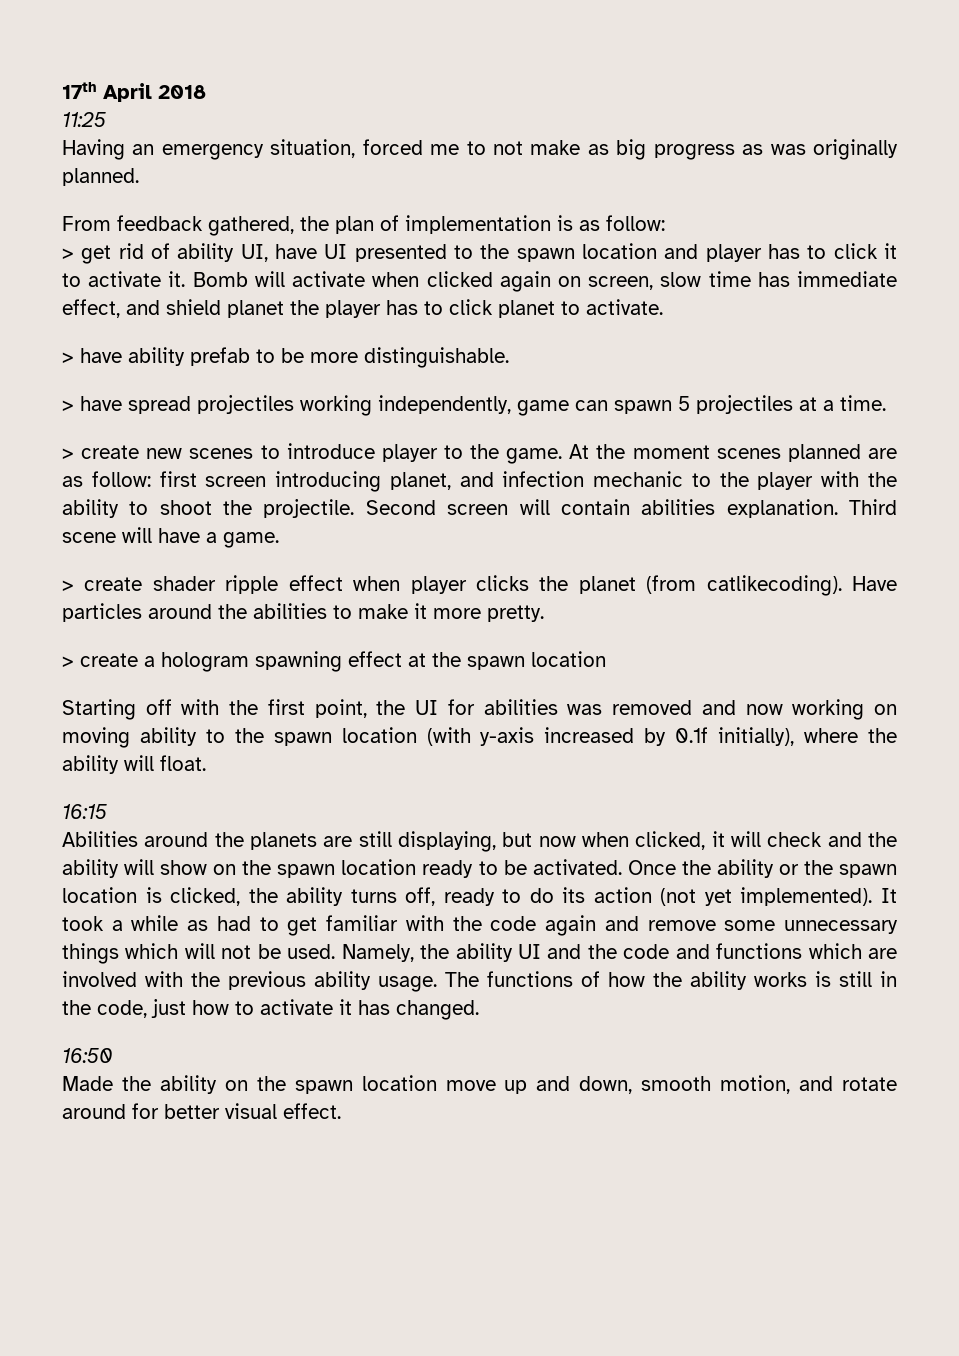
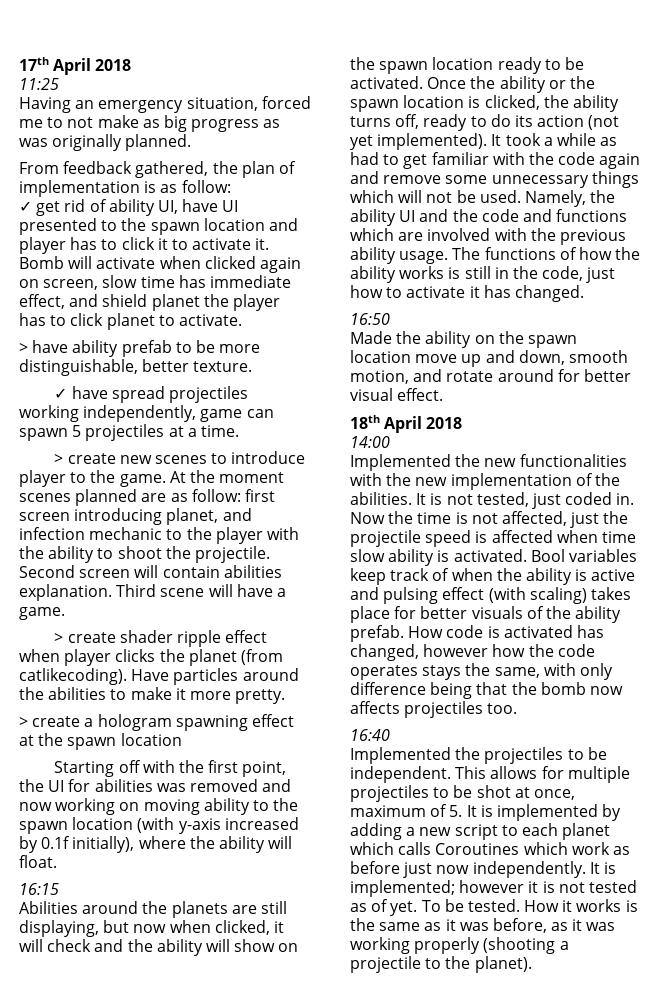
[62,248,74,259] > -> [19,201,32,212] ✓
[364,347,509,368] [62,400,74,411] distinguishable. // > -> [19,359,253,376] [54,388,68,399] distinguishable, better texture. // ✓
(341, 1111) none -> [350,415,463,433] [350,436,390,448] [350,454,627,471] [350,473,620,490] [350,492,635,509] [350,511,629,528] [350,530,636,547] [350,549,637,566] [350,568,636,585] [350,587,631,604] [350,606,622,623] [350,625,604,642] [350,644,595,661] [350,663,613,680] [350,682,623,699] [350,701,518,718] [350,729,390,741] [350,747,607,764] [350,766,630,783] [350,785,575,802] [350,804,622,821] [350,823,611,840] [350,842,630,855] [350,861,616,878] [350,880,637,897] [350,899,638,916] [350,918,616,933] [350,937,569,954] [350,956,532,973] // 18th April 2018 // 14:00 // Implemented the new functionalities with the new implementation of the abilities. It is not tested, just coded in. Now the time is not affected, just the projectile speed is affected when time slow ability is activated. Bool variables keep track of when the ability is active and pulsing effect (with scaling) takes place for better visuals of the ability prefab. How code is activated has changed, however how the code operates stays the same, with only difference being that the bomb now affects projectiles too. // 16:40 // Implemented the projectiles to be independent. This allows for multiple projectiles to be shot at once, maximum of 5. It is implemented by adding a new script to each planet which calls Coroutines which work as before just now independently. It is implemented; however it is not tested as of yet. To be tested. How it works is the same as it was before, as it was working properly (shooting a projectile to the planet).

